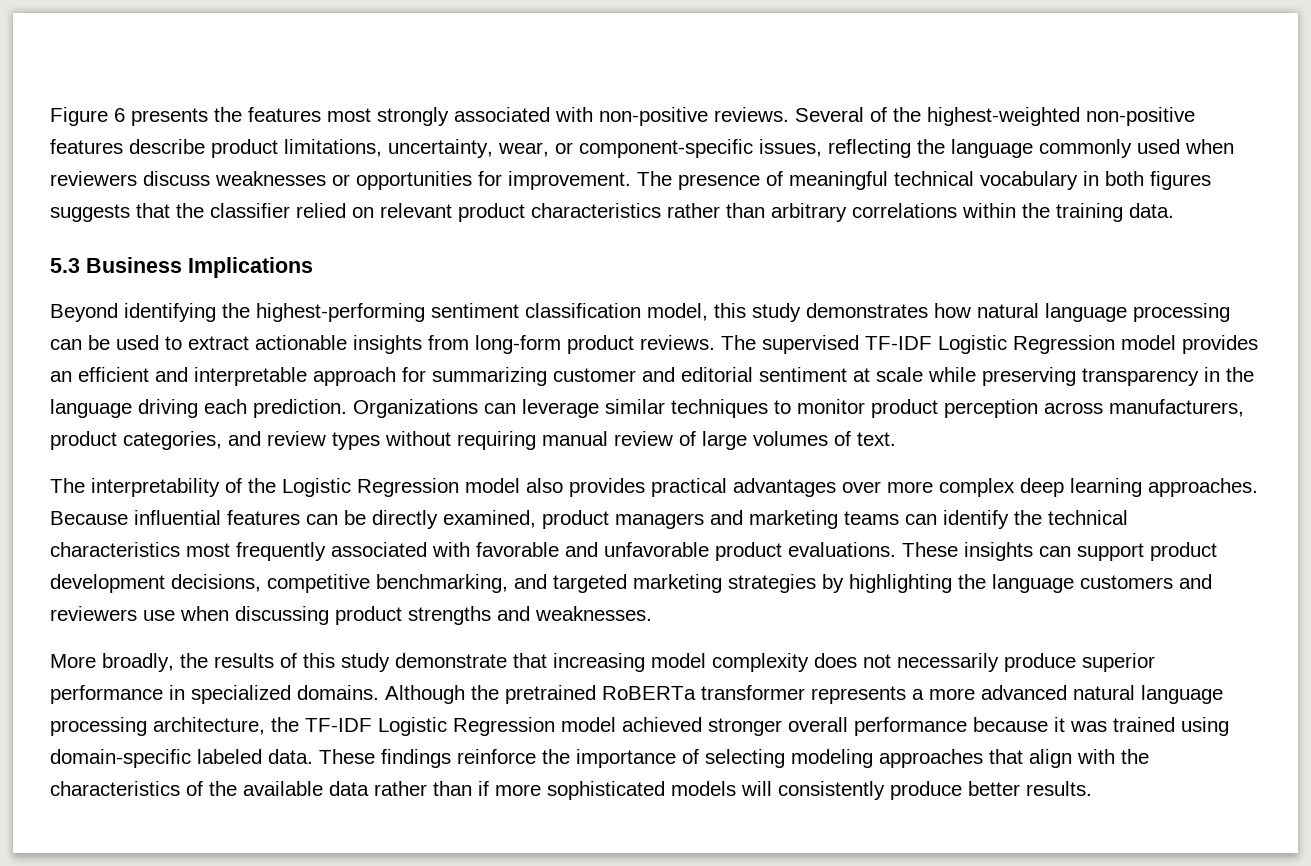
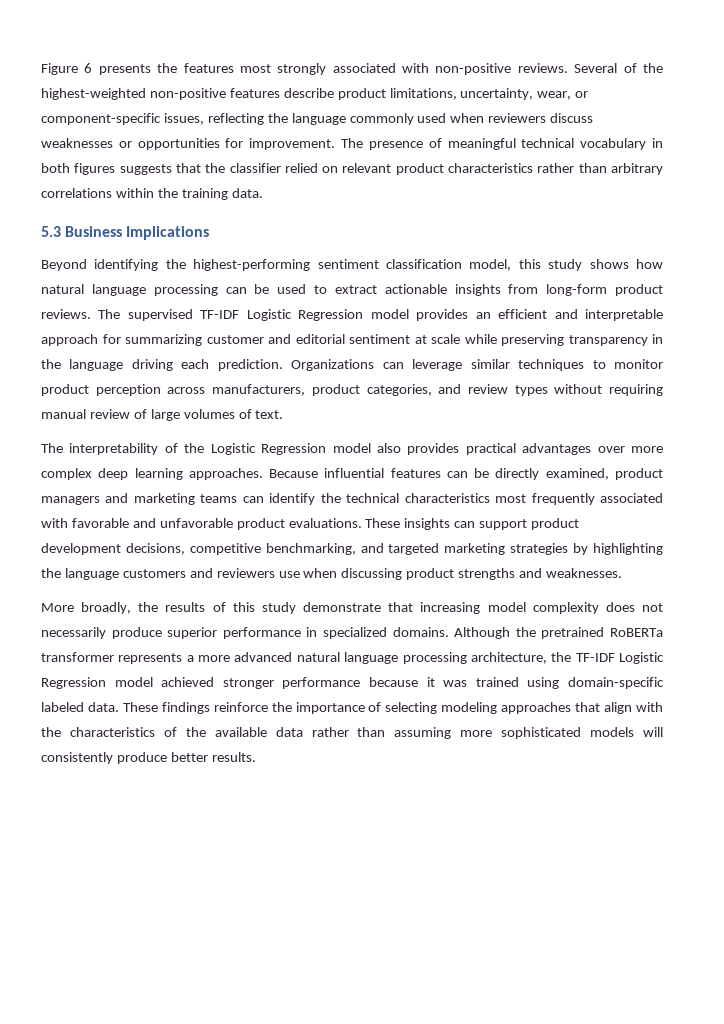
[806,303,928,318] demonstrates -> [589,259,629,269] shows
[788,717,848,732] overall -> (274, 683) none
[478,781,489,796] if -> [394,727,452,739] assuming

